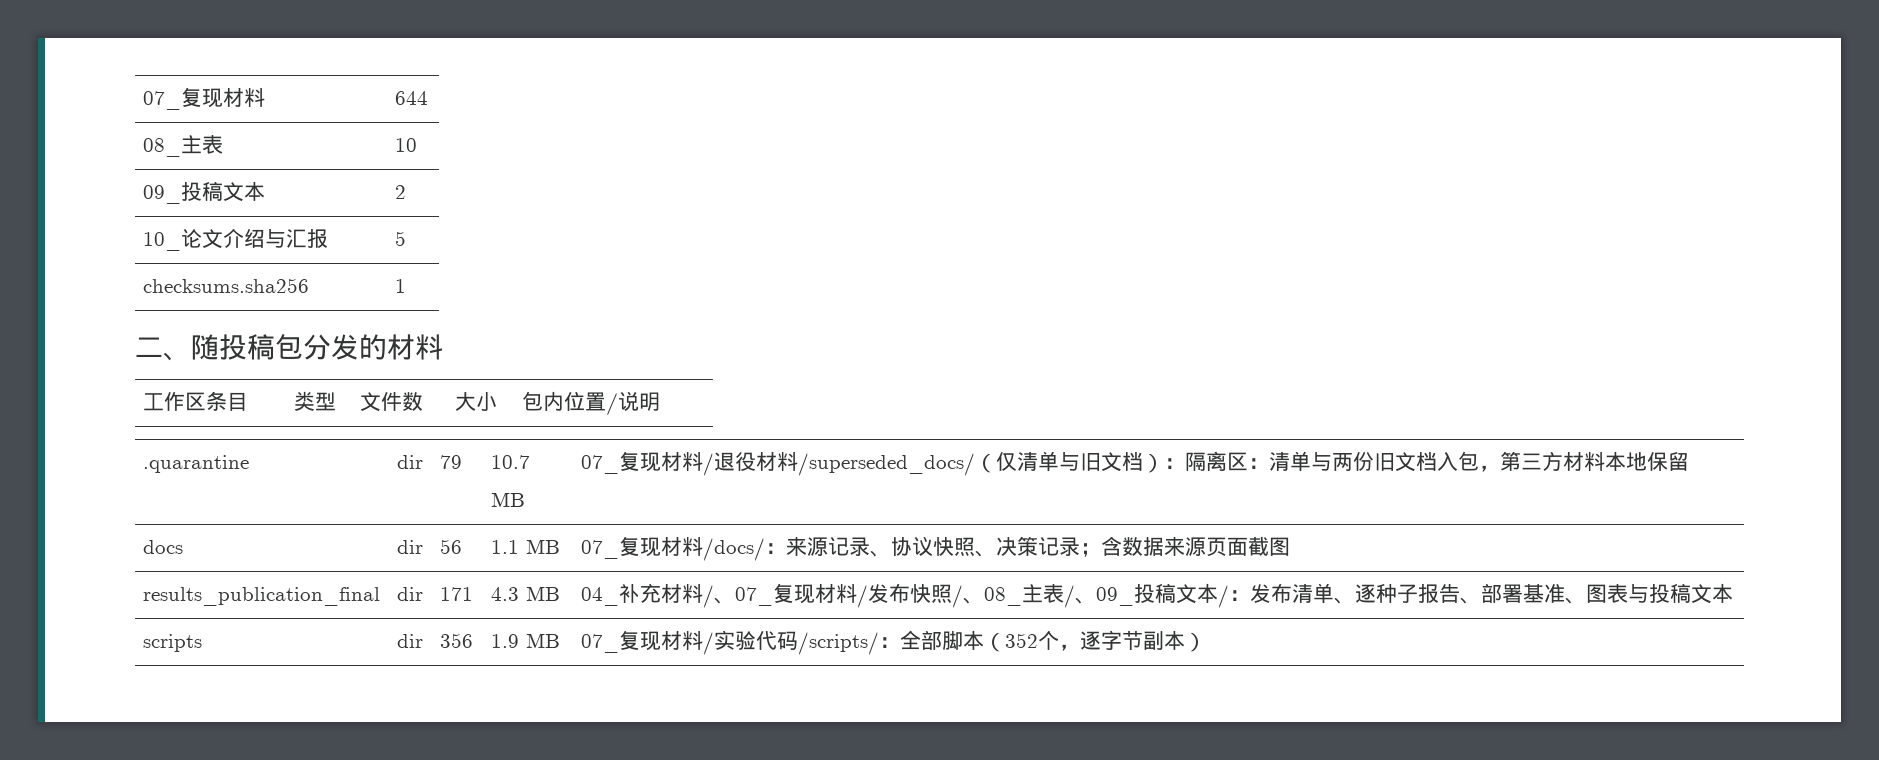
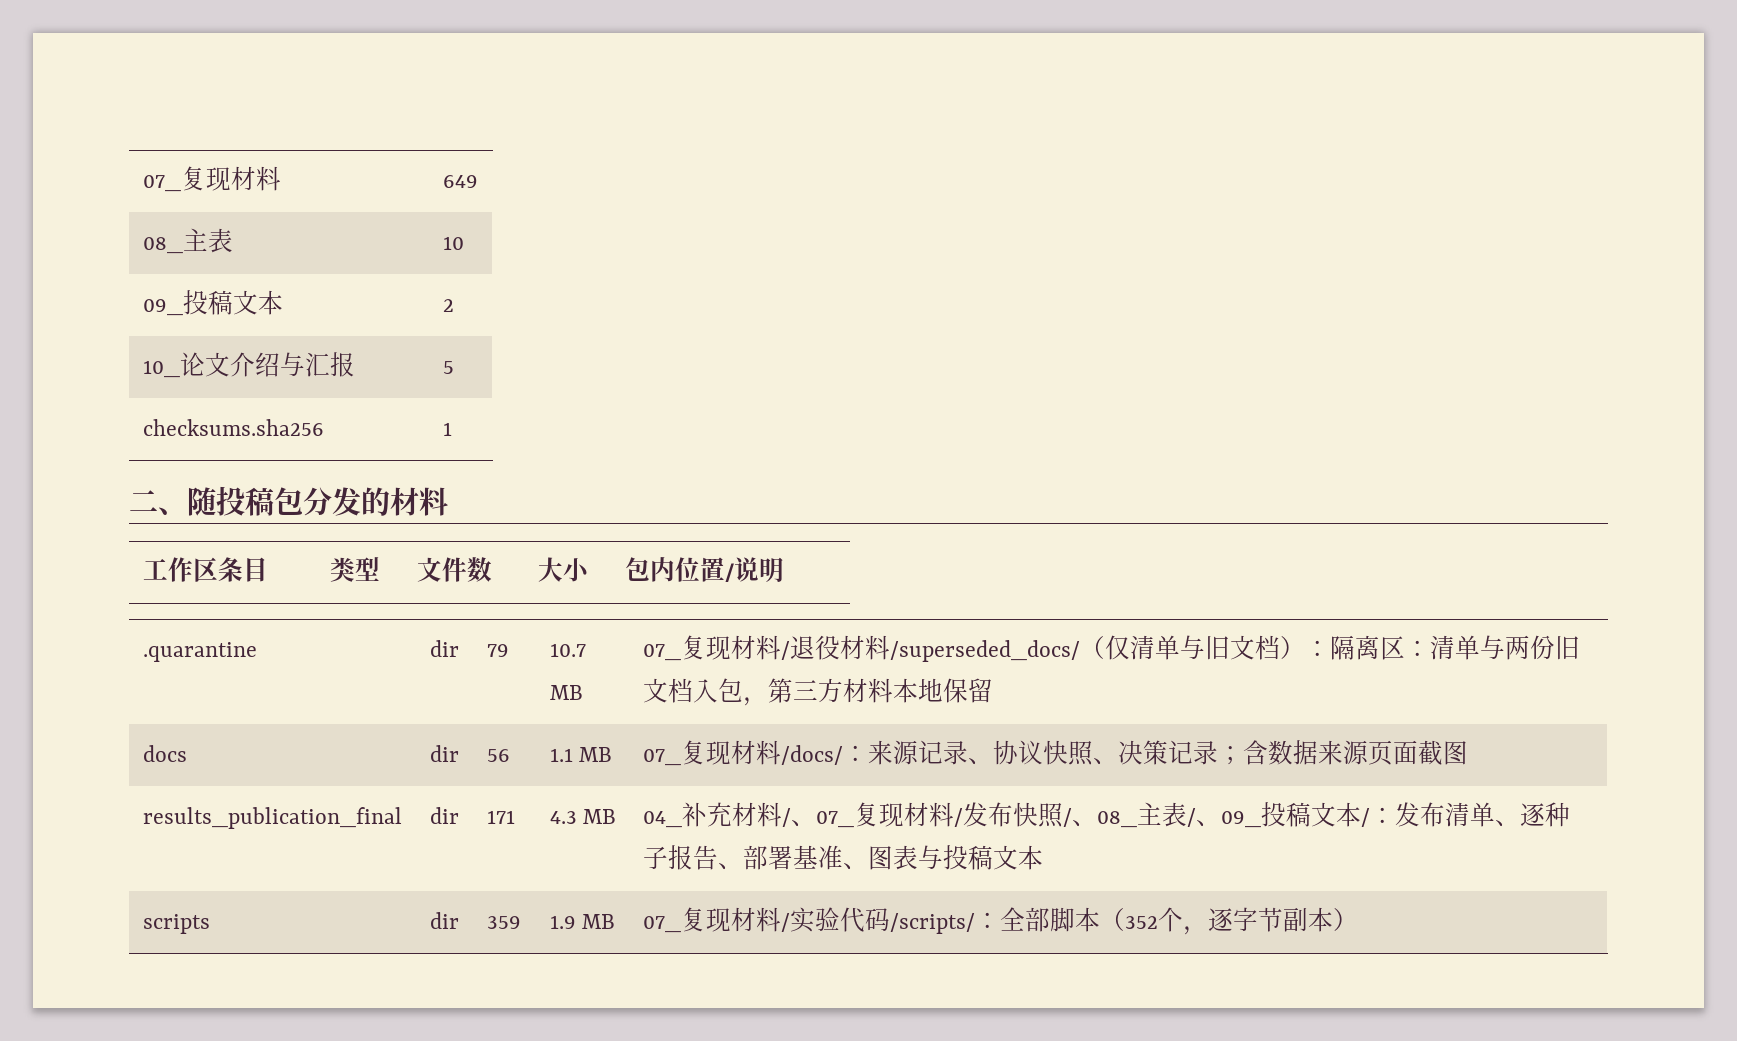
[395,91,429,105] 644 -> [442,175,478,188] 649
[440,633,474,648] 356 -> [486,916,521,929] 359

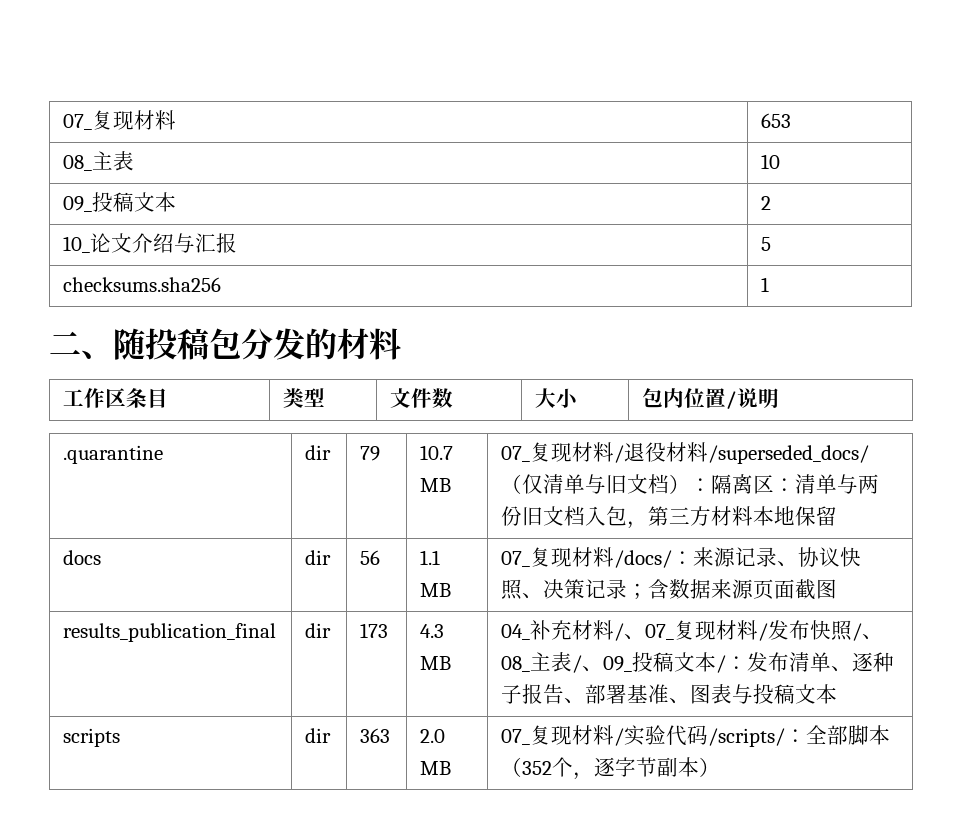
[442,175,478,188] 649 -> [761,113,792,128] 653
[486,810,515,824] 171 -> [360,623,389,638] 173
[486,916,521,929] [549,915,576,929] 359 | 1.9 -> [360,728,391,743] [420,729,446,743] 363 | 2.0

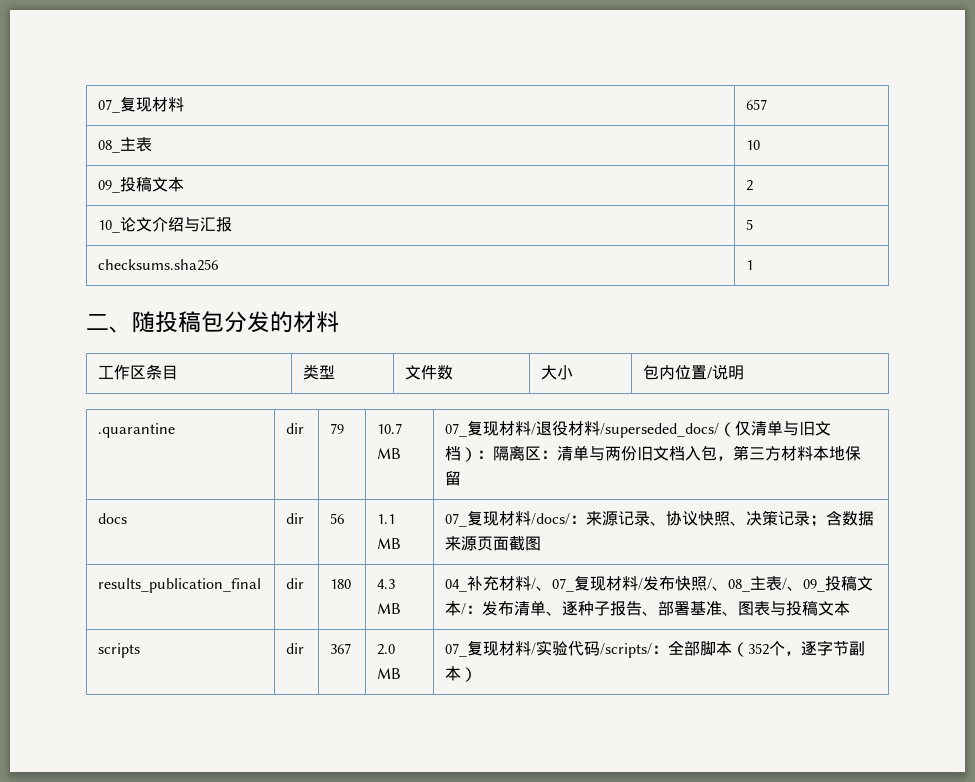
[761,113,792,128] 653 -> [746,99,768,110] 657
[360,623,389,638] 173 -> [330,579,352,589] 180
[360,728,391,743] 363 -> [330,643,352,654] 367

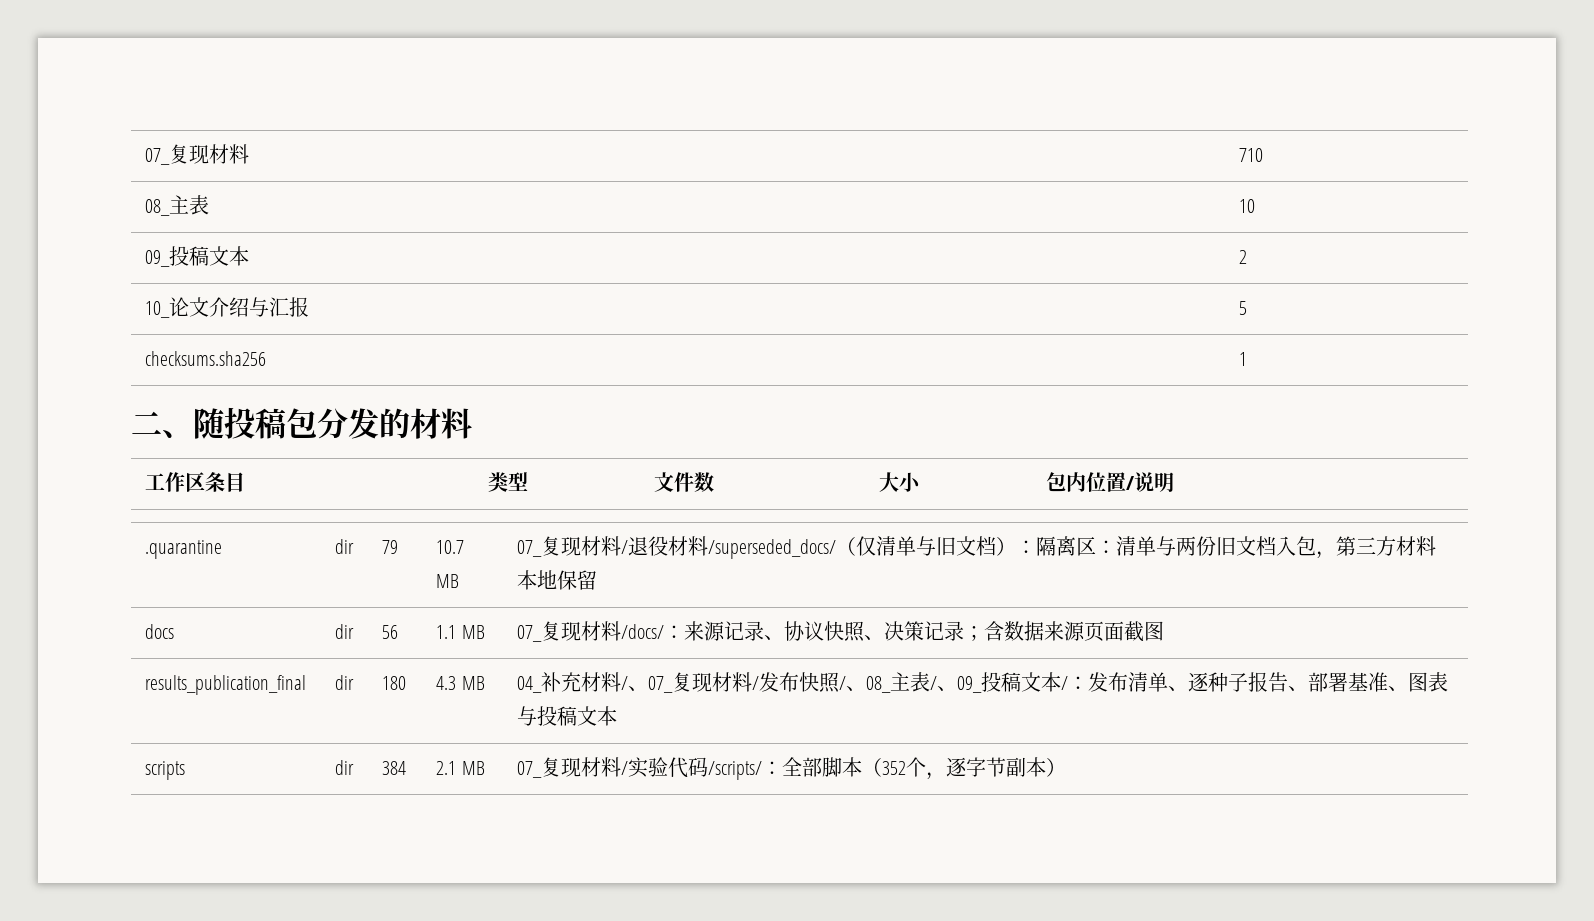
[746,99,768,110] 657 -> [1239,148,1264,162] 710
[330,643,352,654] [377,644,396,655] 367 | 2.0 -> [382,761,407,775] [436,761,457,775] 384 | 2.1

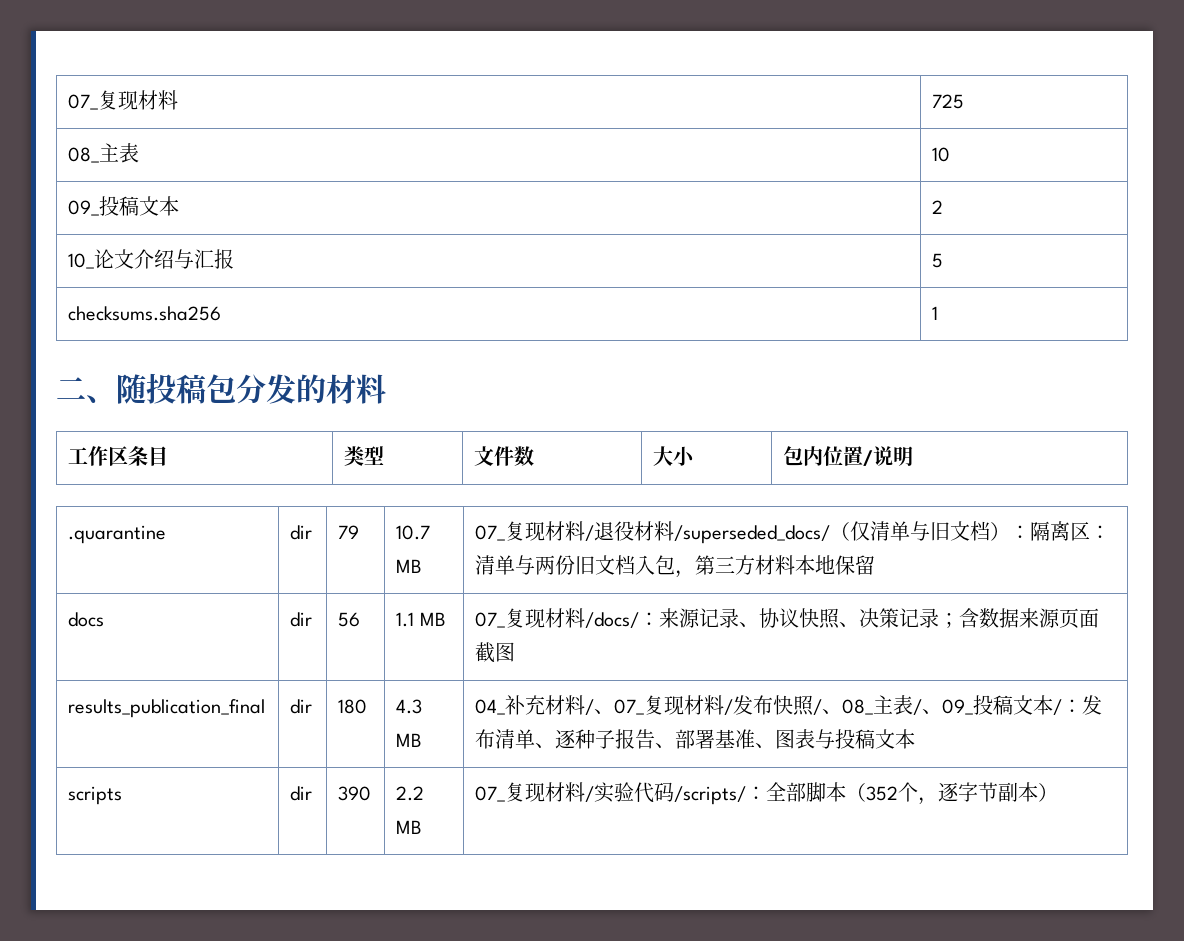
[1239,148,1264,162] 710 -> [932,94,965,109] 725
[382,761,407,775] [436,761,457,775] 384 | 2.1 -> [338,786,372,801] [396,786,425,801] 390 | 2.2

